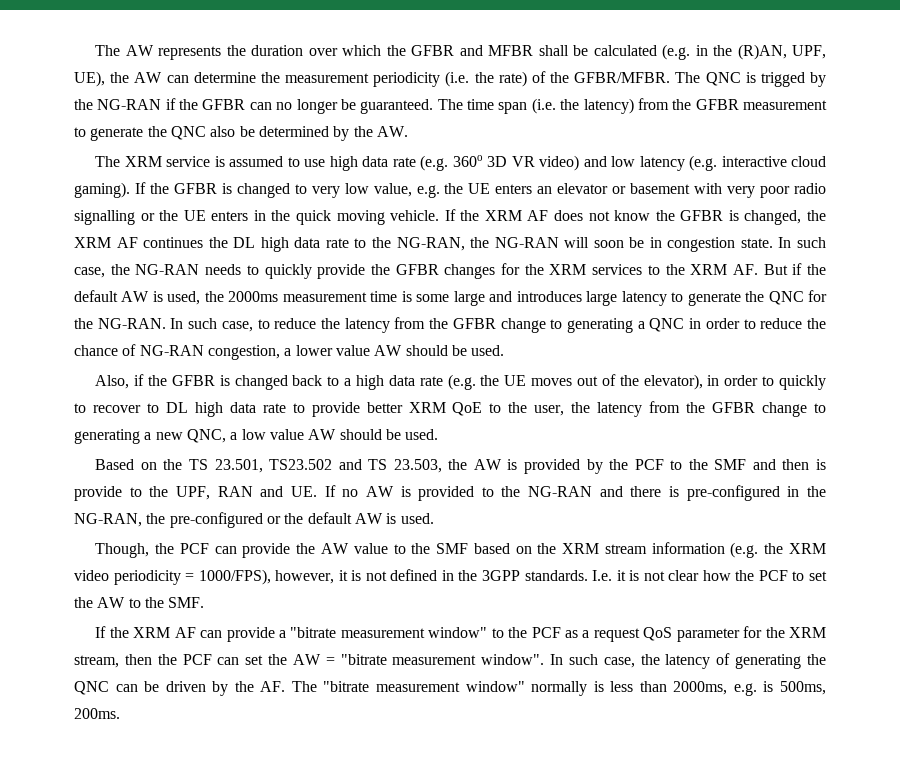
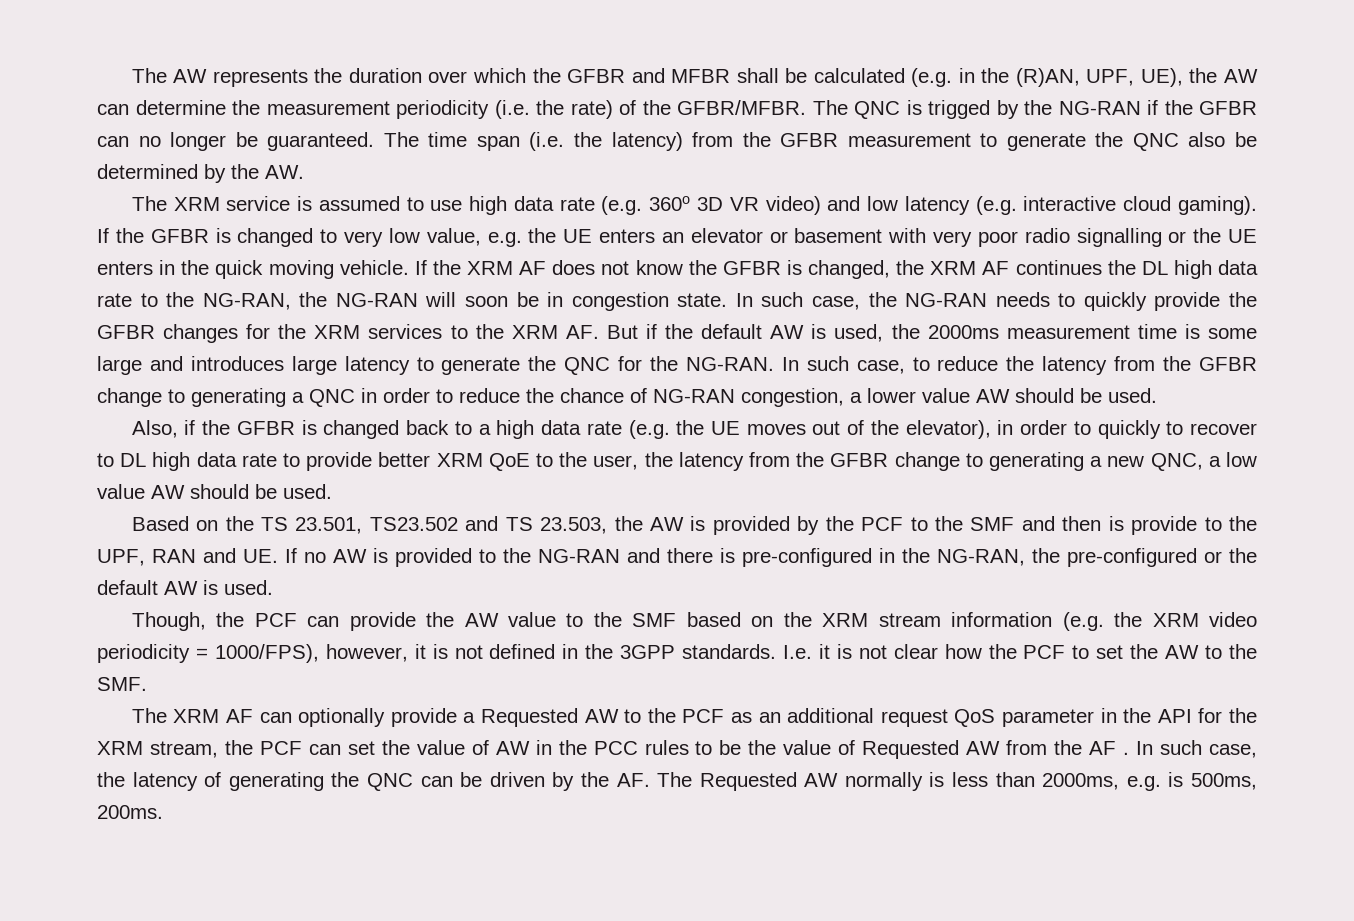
[95,626,129,638] If the -> [131,708,167,723] The
(223, 634) none -> [298,708,386,727] optionally
[290,627,488,638] "bitrate measurement window" -> [480,708,619,727] Requested AW
[582,630,590,638] a -> [758,708,875,723] an additional
(740, 635) none -> [1100,708,1192,723] in the API
[124,654,152,665] then -> (218, 749) none
[292,654,545,665] AW = "bitrate measurement window". -> [416,740,1130,759] value of AW in the PCC rules to be the value of Requested AW from the AF .
[323,681,525,692] "bitrate measurement window" -> [699,772,839,791] Requested AW

